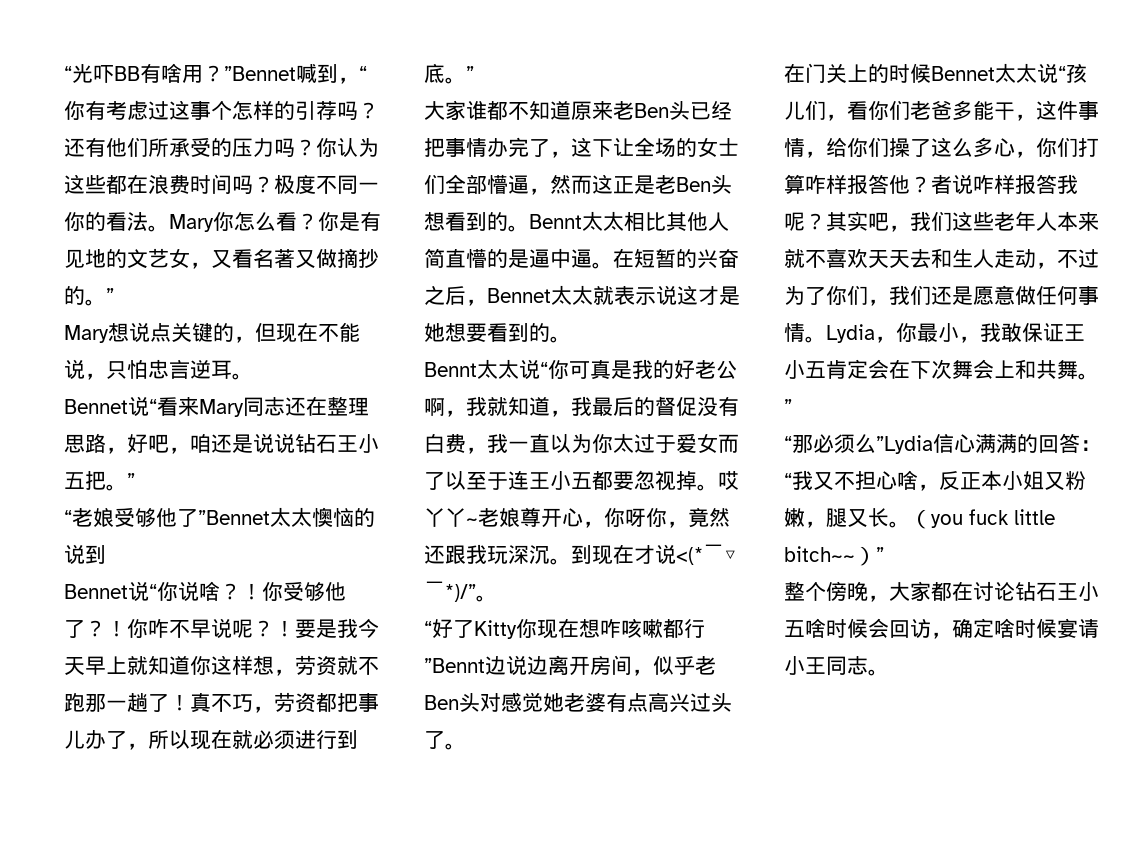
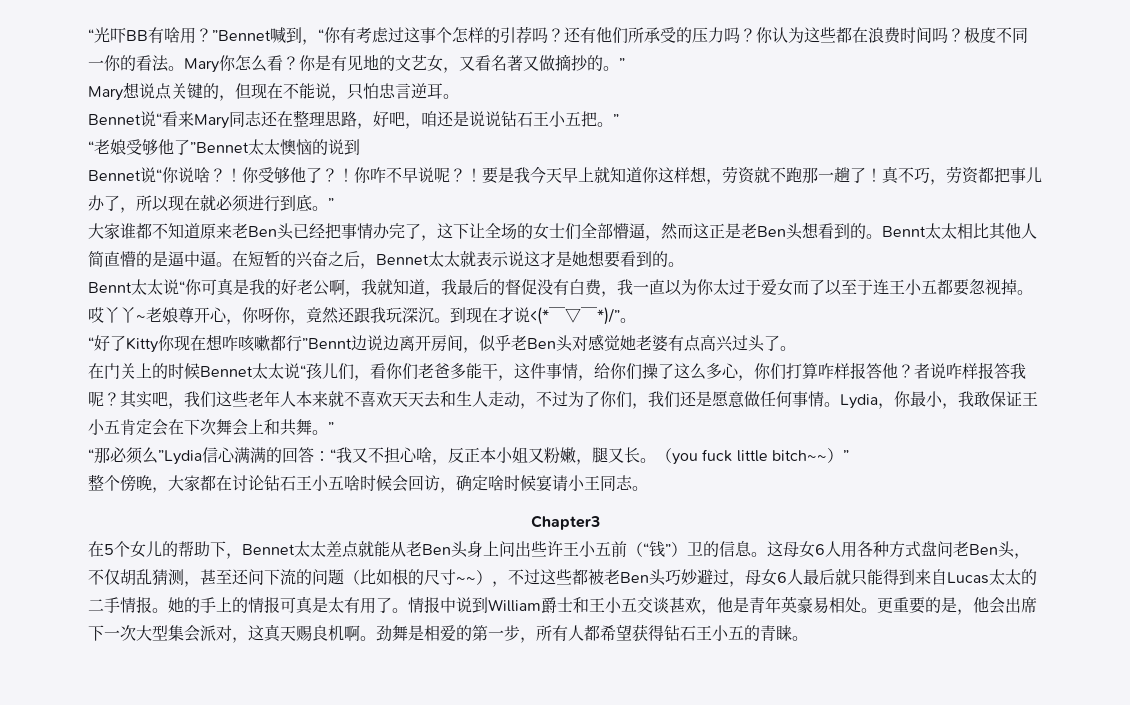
(889, 672) none -> [530,515,600,530] [88,541,1030,559] [88,568,1037,587] [88,596,1037,615] [88,624,808,643] // Chapter3 // 在5个女儿的帮助下，Bennet太太差点就能从老Ben头身上问出些许王小五前（“钱”）卫的信息。这母女6人用各种方式盘问老Ben头，不仅胡乱猜测，甚至还问下流的问题（比如根的尺寸~~），不过这些都被老Ben头巧妙避过，母女6人最后就只能得到来自Lucas太太的二手情报。她的手上的情报可真是太有用了。情报中说到William爵士和王小五交谈甚欢，他是青年英豪易相处。更重要的是，他会出席下一次大型集会派对，这真天赐良机啊。劲舞是相爱的第一步，所有人都希望获得钻石王小五的青睐。

